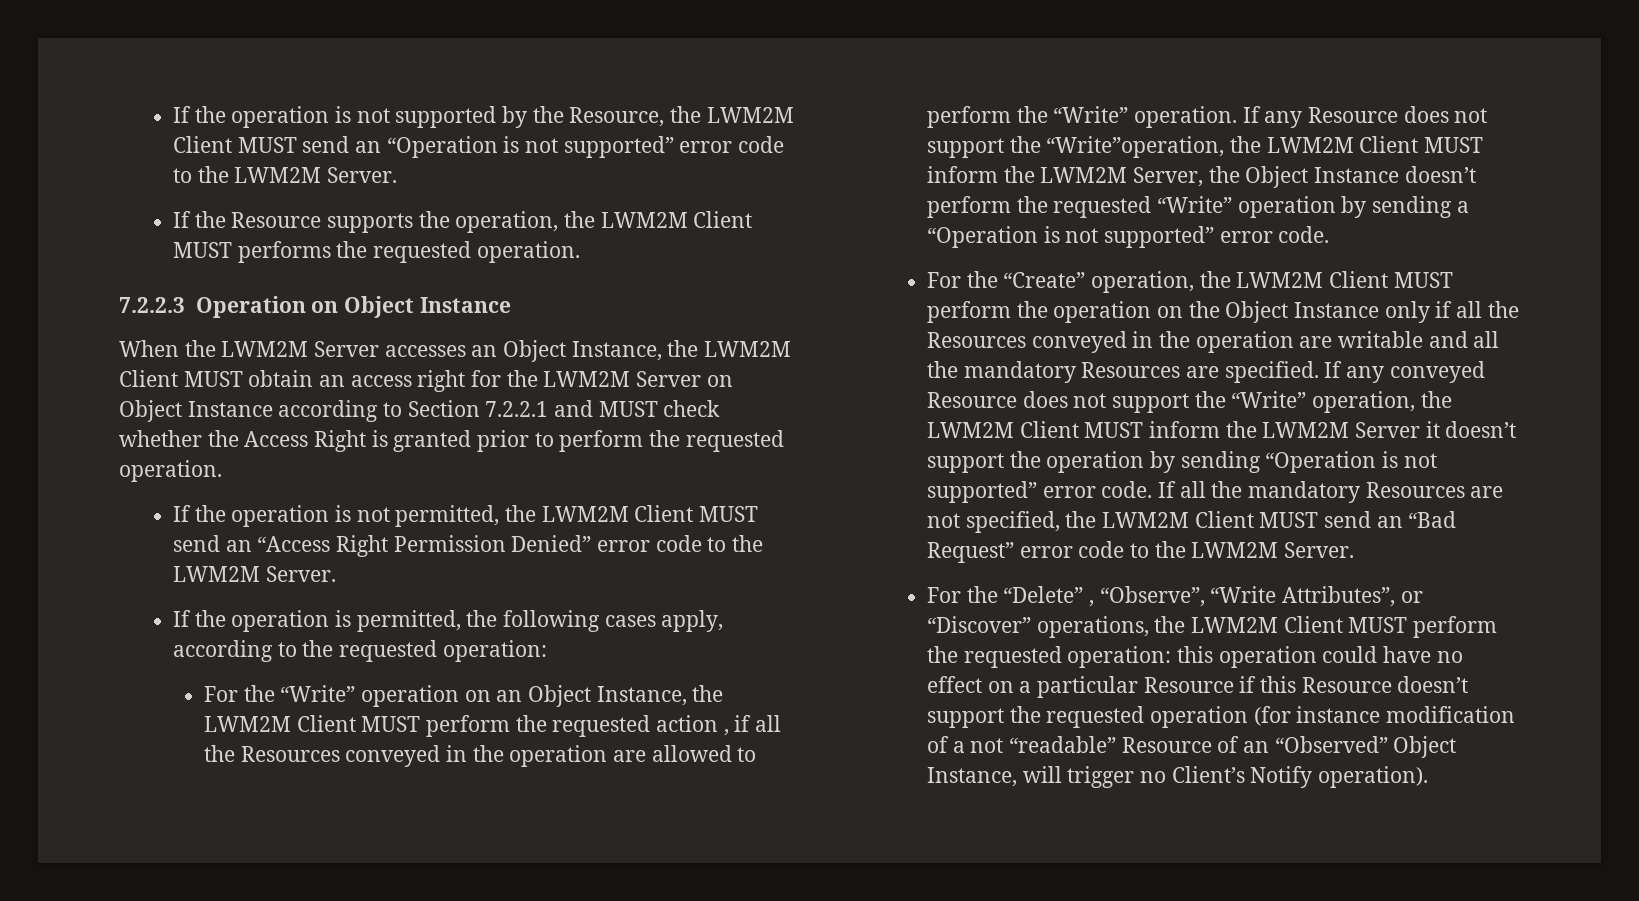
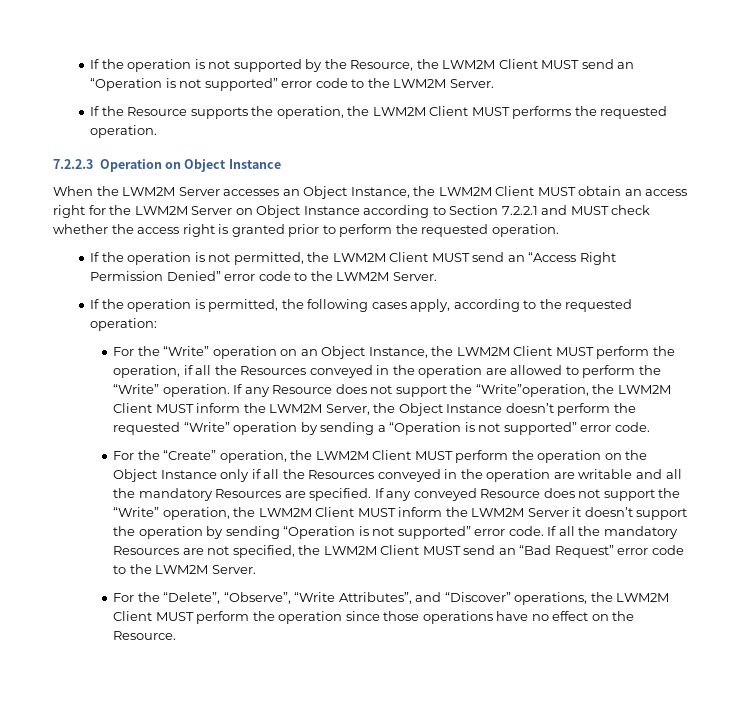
[244,430,367,452] Access Right -> [137,224,215,237] access right
[552,715,729,737] requested action , -> [113,365,181,378] operation,
[1003,586,1094,607] “Delete” , -> [163,592,221,604] “Delete”,
[1400,591,1423,603] or -> [415,592,442,602] and
[963,646,1463,668] [926,676,1469,698] [926,706,1515,728] [926,736,1457,758] [926,766,1428,788] requested operation: this operation could have no effect on a particular Resource if this Resource doesn’t support the requested operation (for instance modification of a not “readable” Resource of an “Observed” Object Instance, will trigger no Client’s Notify operation). -> [278,611,635,624] [113,631,177,640] operation since those operations have no effect on the Resource.

